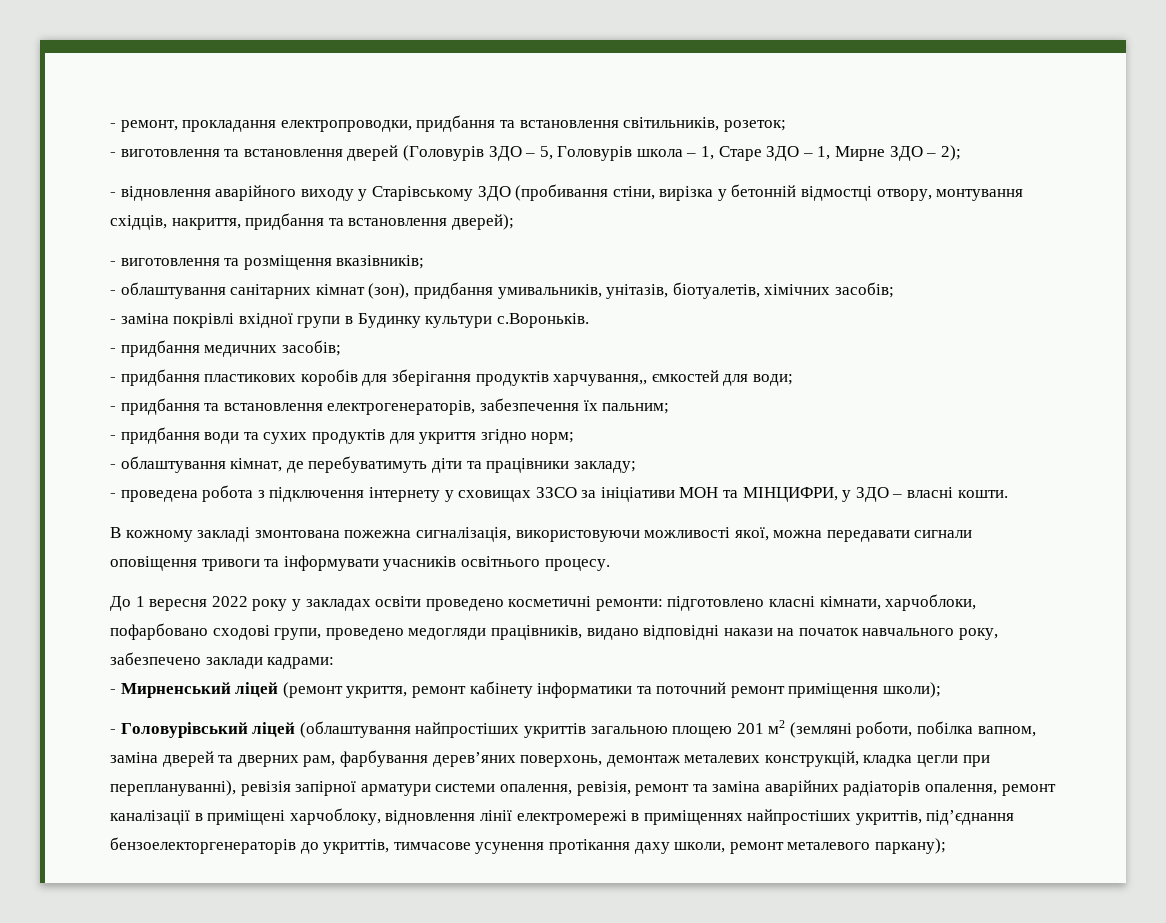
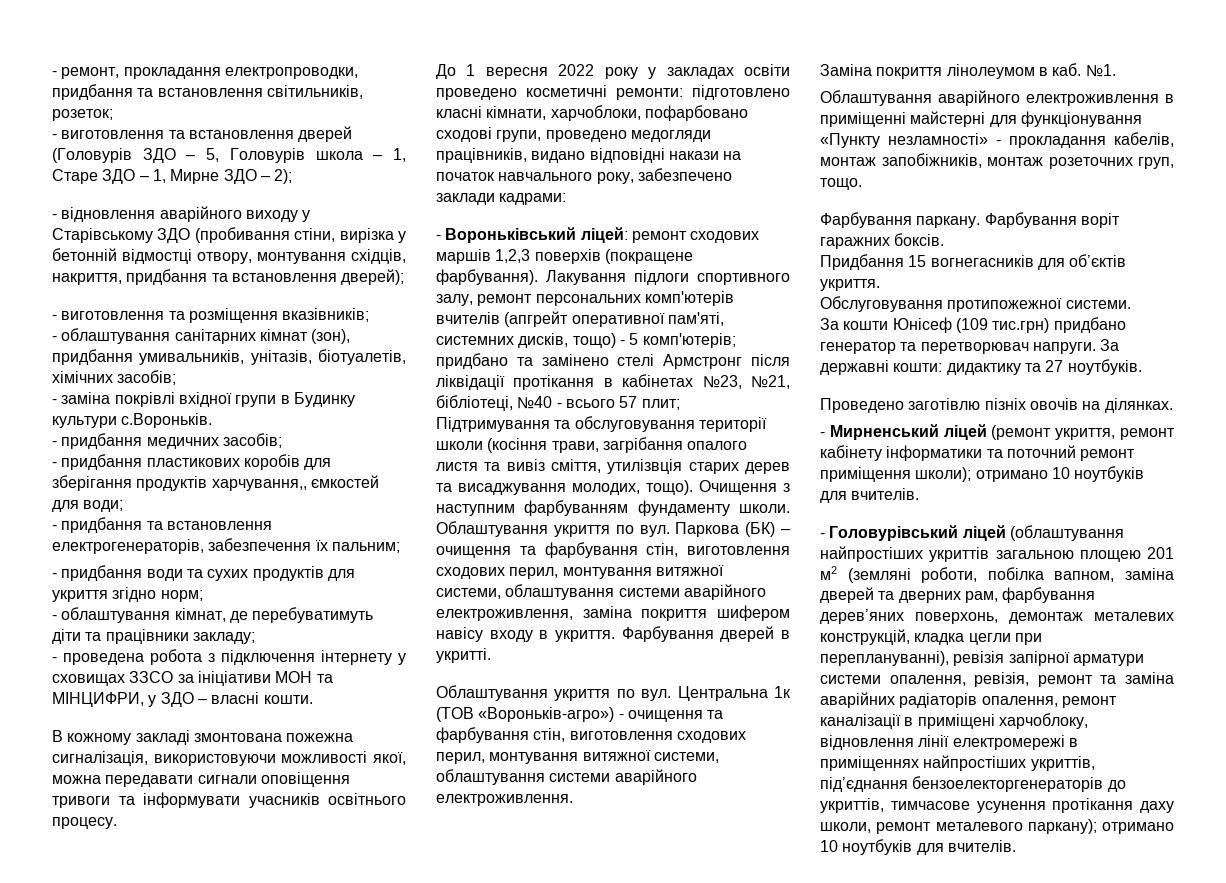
(335, 663) none -> [436,227,760,243] [436,249,693,264] [436,269,790,285] [436,291,734,306] [436,311,724,327] [436,333,736,348] [436,353,790,369] [436,374,791,390] [436,395,680,411] [436,416,767,432] [436,437,748,453] [436,459,790,474] [436,480,790,495] [436,500,790,516] [436,521,790,537] [436,542,790,558] [436,565,724,579] [436,584,766,600] [436,605,790,621] [436,626,790,642] [436,648,491,663] [436,685,791,701] [436,707,724,722] [436,727,746,743] [436,750,719,764] [436,769,697,785] [436,794,573,806] [820,63,1116,79] [820,90,1174,106] [820,111,1142,127] [820,132,1174,148] [820,153,1174,169] [820,178,862,190] [820,212,1120,228] [820,233,945,249] [820,254,1127,270] [820,279,880,291] [820,296,1131,312] [820,317,1126,333] [820,339,1120,354] [820,359,1142,375] [820,398,1173,413] // - Вороньківський ліцей: ремонт сходових маршів 1,2,3 поверхів (покращене фарбування). Лакування підлоги спортивного залу, ремонт персональних комп'ютерів вчителів (апгрейт оперативної пам'яті, системних дисків, тощо) - 5 комп'ютерів; придбано та замінено стелі Армстронг після ліквідації протікання в кабінетах №23, №21, бібліотеці, №40 - всього 57 плит; Підтримування та обслуговування території школи (косіння трави, загрібання опалого листя та вивіз сміття, утилізвція старих дерев та висаджування молодих, тощо). Очищення з наступним фарбуванням фундаменту школи. Облаштування укриття по вул. Паркова (БК) – очищення та фарбування стін, виготовлення сходових перил, монтування витяжної системи, облаштування системи аварійного електроживлення, заміна покриття шифером навісу входу в укриття. Фарбування дверей в укритті. // Облаштування укриття по вул. Центральна 1к (ТОВ «Вороньків-агро») - очищення та фарбування стін, виготовлення сходових перил, монтування витяжної системи, облаштування системи аварійного електроживлення. // Заміна покриття лінолеумом в каб. №1. // Облаштування аварійного електроживлення в приміщенні майстерні для функціонування «Пункту незламності» - прокладання кабелів, монтаж запобіжників, монтаж розеточних груп, тощо. // Фарбування паркану. Фарбування воріт гаражних боксів. // Придбання 15 вогнегасників для об’єктів укриття. // Обслуговування протипожежної системи. // За кошти Юнісеф (109 тис.грн) придбано генератор та перетворювач напруги. За державні кошти: дидактику та 27 ноутбуків. // Проведено заготівлю пізніх овочів на ділянках.
(942, 690) none -> [975,466,1145,482] [820,488,920,503] отримано 10 ноутбуків для вчителів.
(946, 846) none -> [1102,822,1174,834] [820,839,1016,855] отримано 10 ноутбуків для вчителів.

